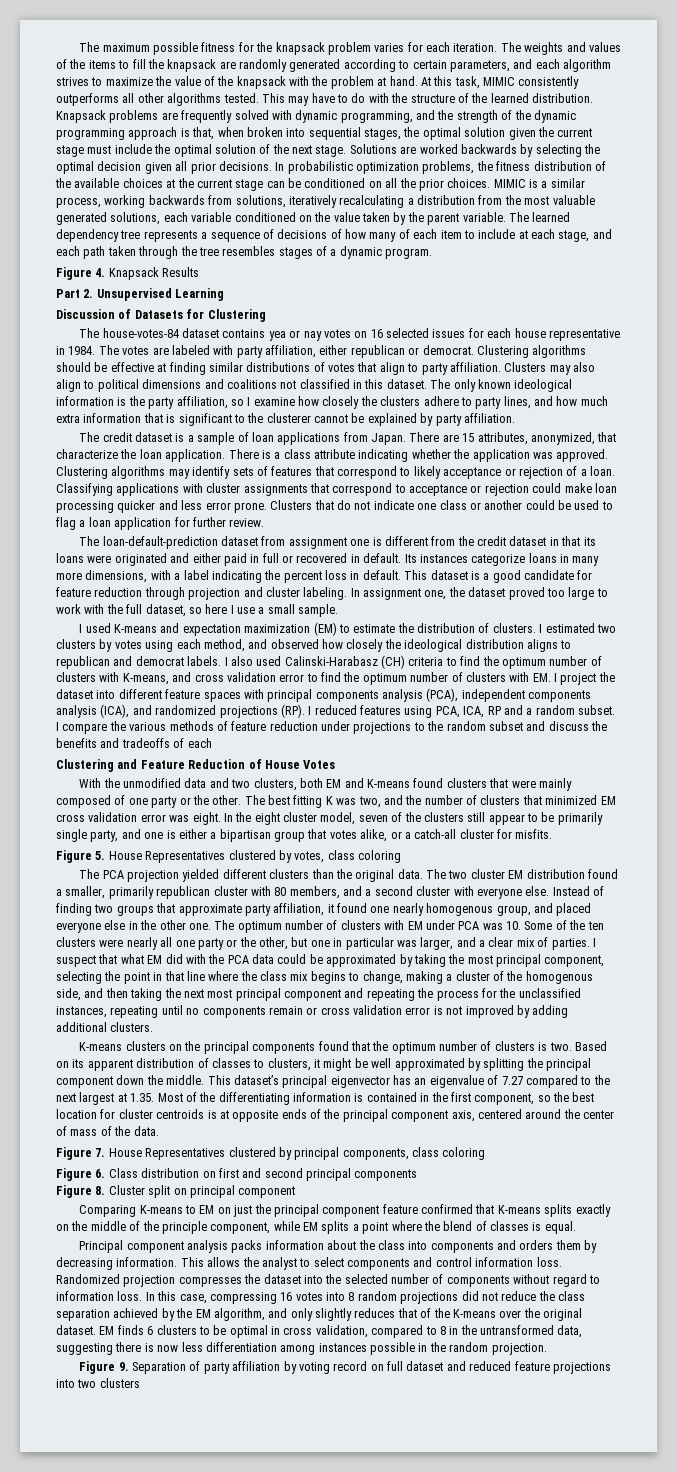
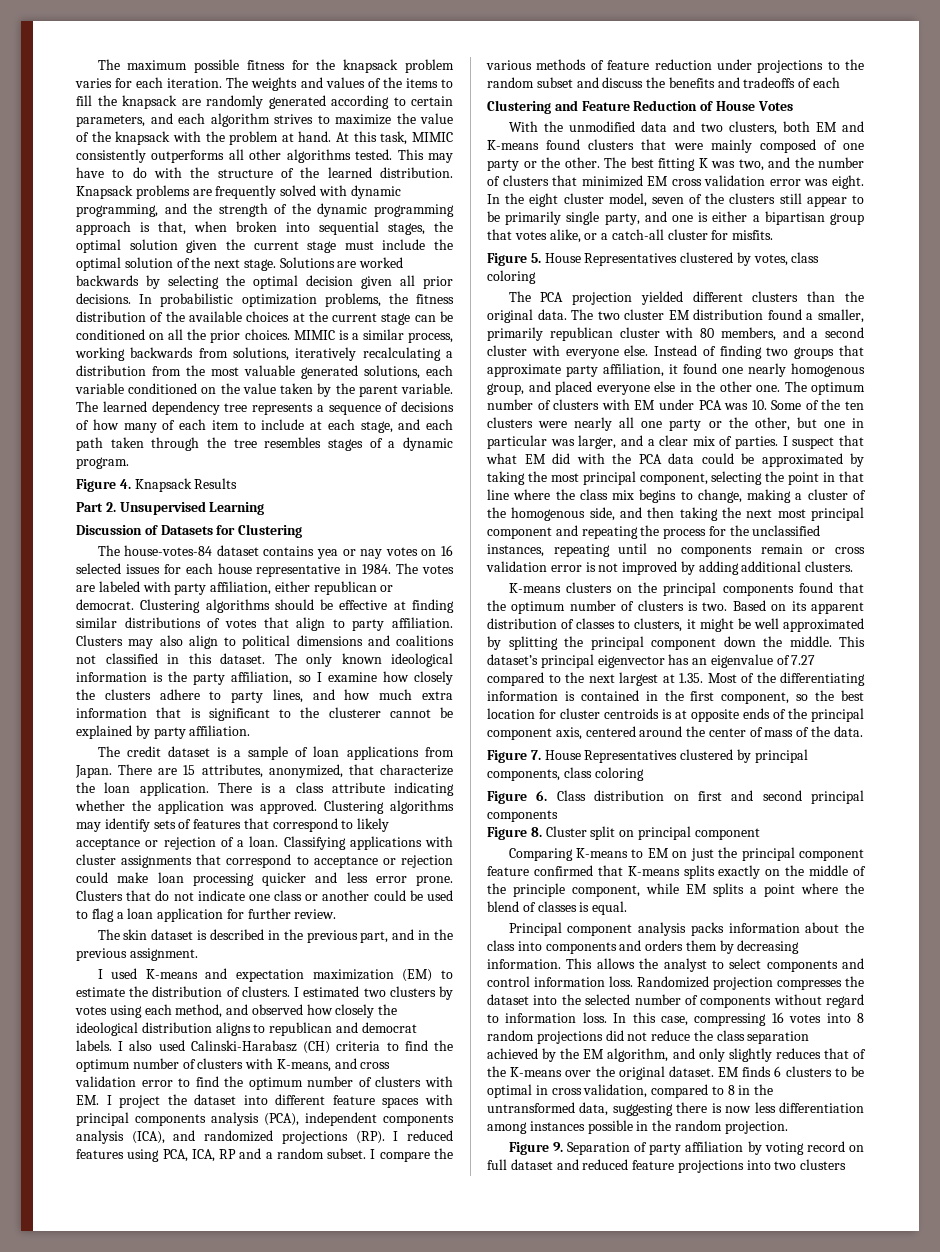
[102,536,596,549] [56,553,600,566] [56,570,593,583] [56,587,608,600] [56,604,339,617] loan-default-prediction dataset from assignment one is different from the credit dataset in that its loans were originated and either paid in full or recovered in default. Its instances categorize loans in many more dimensions, with a label indicating the percent loss in default. This dataset is a good candidate for feature reduction through projection and cluster labeling. In assignment one, the dataset proved too large to work with the full dataset, so here I use a small sample. -> [123,929,453,943] [76,948,198,961] skin dataset is described in the previous part, and in the previous assignment.

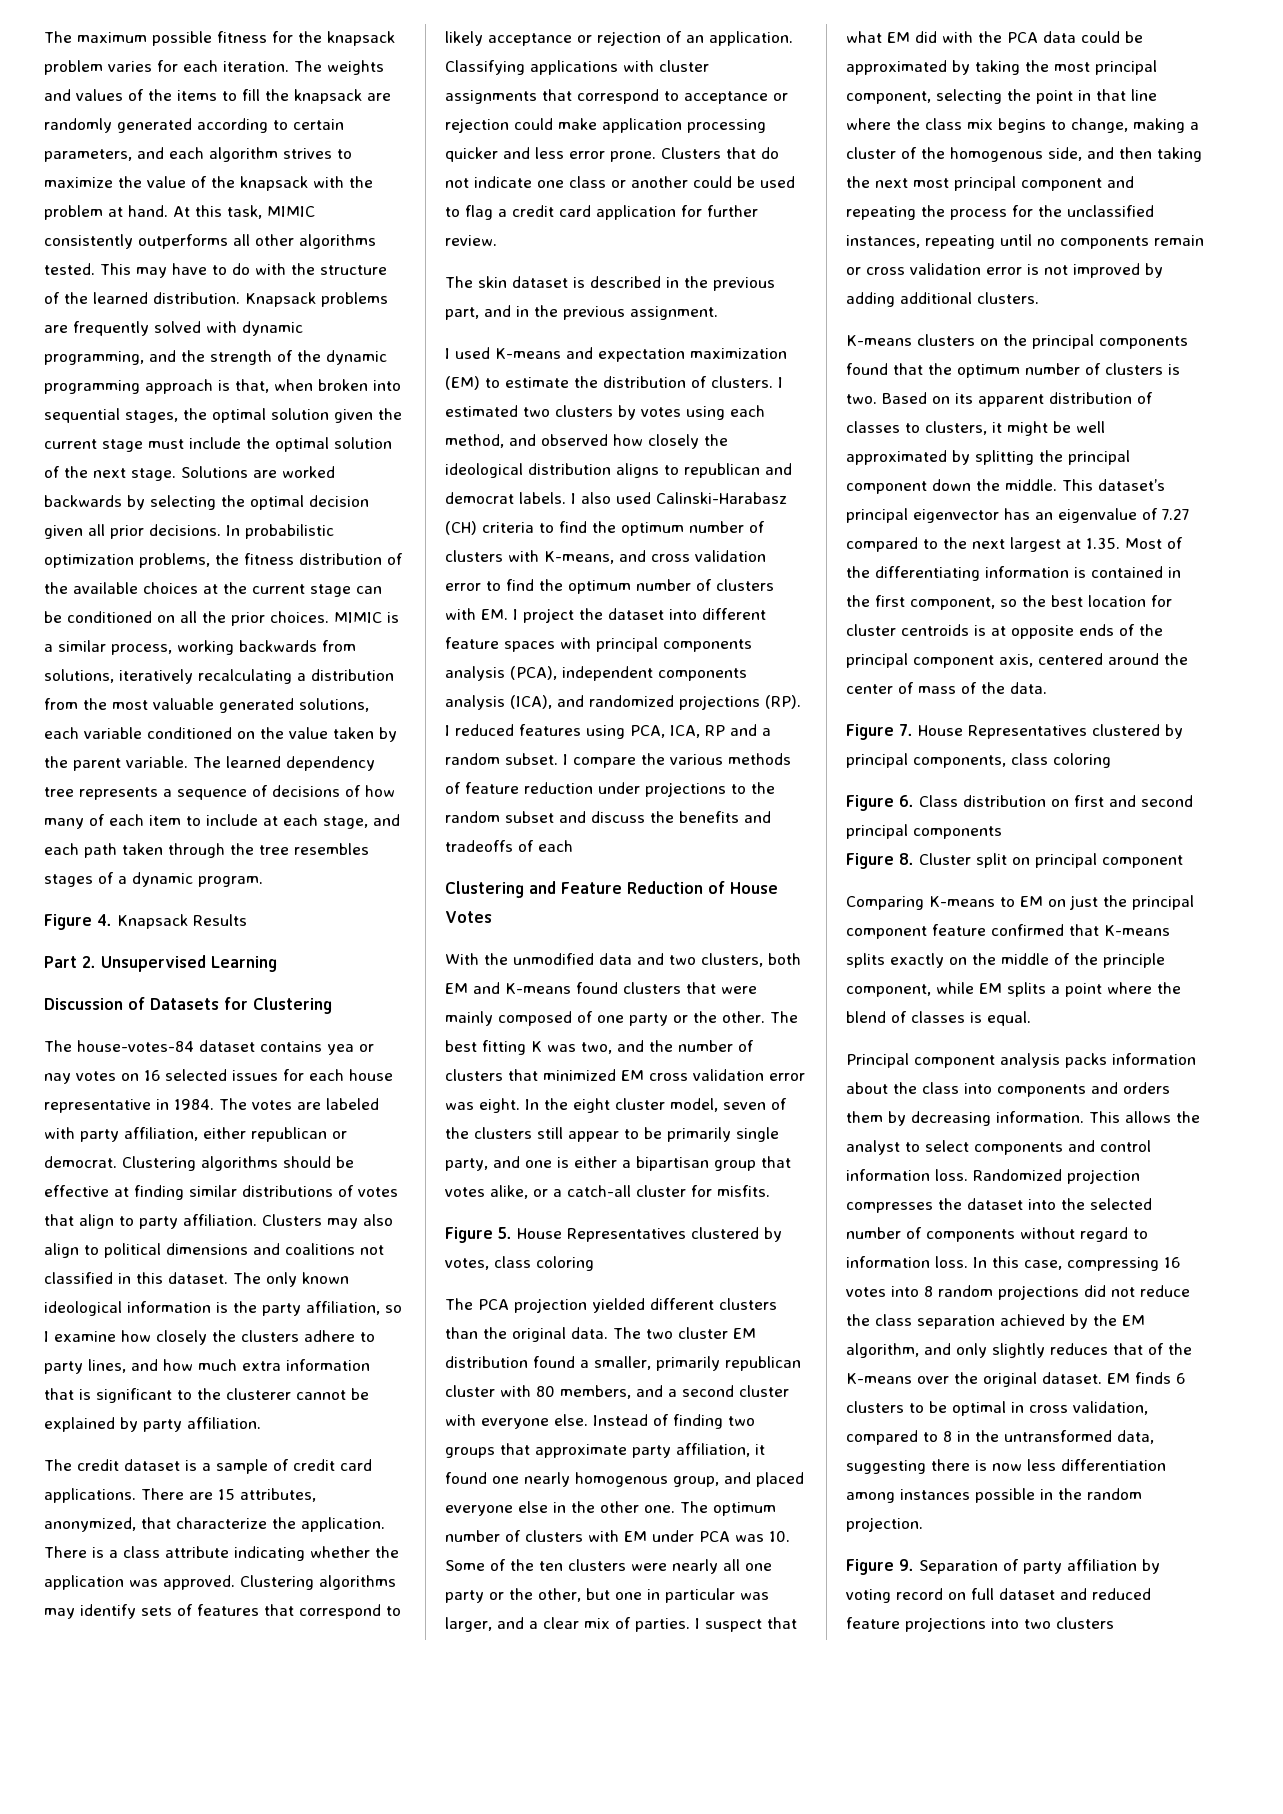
[313,746,454,760] [75,765,112,778] loan applications from Japan. -> [293,1459,372,1471] [44,1488,136,1503] credit card applications.
[104,782,131,793] loan -> (296, 1523) none
[237,836,279,847] a loan. -> [686,31,793,46] an application.
[157,872,184,883] loan -> [602,118,682,133] application
[127,908,154,919] loan -> [512,205,591,217] credit card

